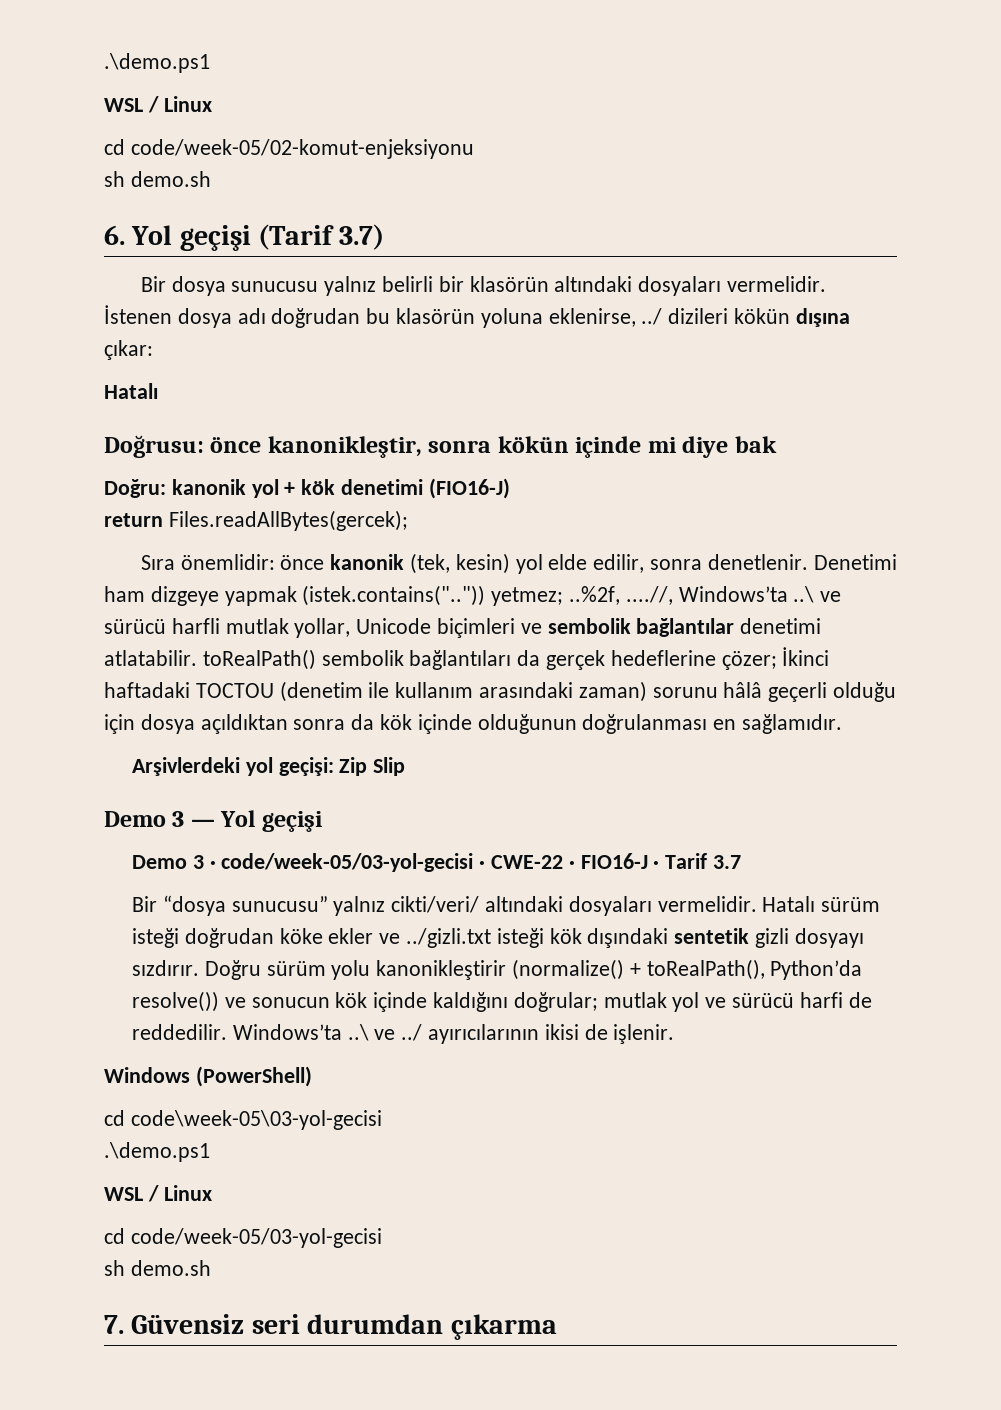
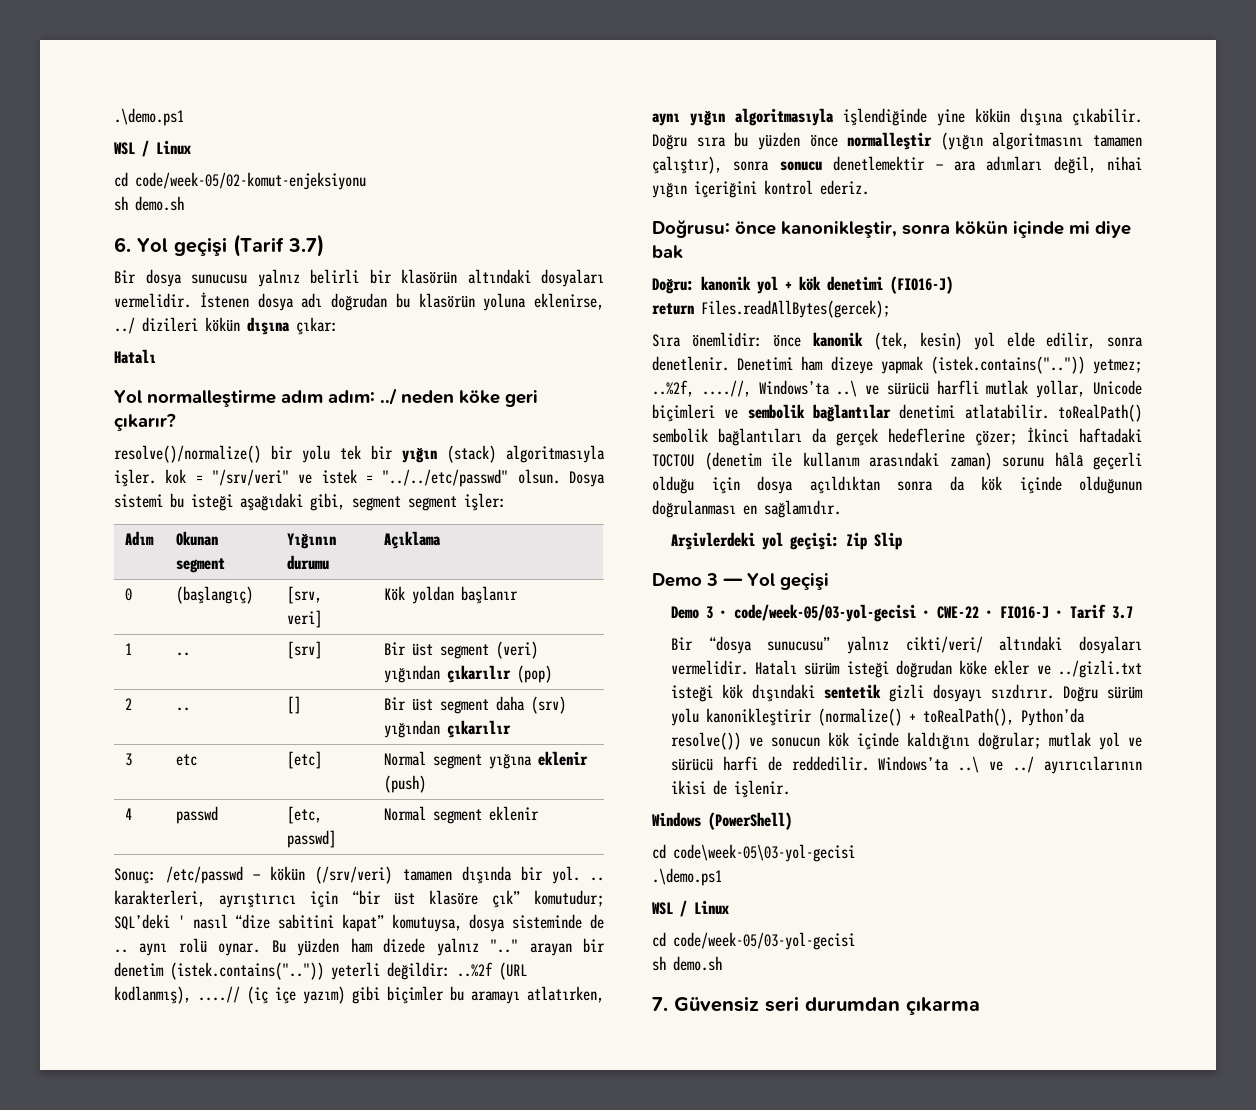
(158, 391) none -> [114,388,538,407] [114,413,176,431] [114,445,605,463] [114,469,605,487] [114,493,506,511] [125,531,155,546] [176,531,219,546] [176,558,226,573] [287,533,337,549] [287,555,330,570] [384,531,442,549] [125,588,133,601] [176,586,254,604] [287,586,323,604] [287,610,323,628] [384,586,519,604] [125,643,133,655] [176,652,191,656] [287,641,323,659] [384,641,539,659] [384,665,553,683] [125,698,133,710] [176,707,191,711] [287,696,302,714] [384,696,567,714] [384,720,512,738] [125,753,133,766] [176,754,198,766] [287,751,323,769] [384,751,589,769] [384,775,427,793] [125,808,133,820] [176,806,219,824] [287,806,323,824] [287,830,337,848] [384,806,540,824] [114,866,604,884] [114,890,604,908] [114,914,604,932] [114,938,605,956] [114,962,527,980] [114,986,604,1004] [652,108,1142,126] [652,132,1142,150] [652,156,1142,174] [652,180,869,198] // Yol normalleştirme adım adım: ../ neden köke geri çıkarır? // resolve()/normalize() bir yolu tek bir yığın (stack) algoritmasıyla işler. kok = "/srv/veri" ve istek = "../../etc/passwd" olsun. Dosya sistemi bu isteği aşağıdaki gibi, segment segment işler: // Adım | Okunan segment | Yığının durumu | Açıklama // 0 | (başlangıç) | [srv, veri] | Kök yoldan başlanır // 1 | .. | [srv] | Bir üst segment (veri) yığından çıkarılır (pop) // 2 | .. | [] | Bir üst segment daha (srv) yığından çıkarılır // 3 | etc | [etc] | Normal segment yığına eklenir (push) // 4 | passwd | [etc, passwd] | Normal segment eklenir // Sonuç: /etc/passwd — kökün (/srv/veri) tamamen dışında bir yol. .. karakterleri, ayrıştırıcı için “bir üst klasöre çık” komutudur; SQL’deki ' nasıl “dize sabitini kapat” komutuysa, dosya sisteminde de .. aynı rolü oynar. Bu yüzden ham dizede yalnız ".." arayan bir denetim (istek.contains("..")) yeterli değildir: ..%2f (URL kodlanmış), ....// (iç içe yazım) gibi biçimler bu aramayı atlatırken, aynı yığın algoritmasıyla işlendiğinde yine kökün dışına çıkabilir. Doğru sıra bu yüzden önce normalleştir (yığın algoritmasını tamamen çalıştır), sonra sonucu denetlemektir — ara adımları değil, nihai yığın içeriğini kontrol ederiz.
[150,586,219,606] dizgeye -> [830,356,873,374] dizeye

